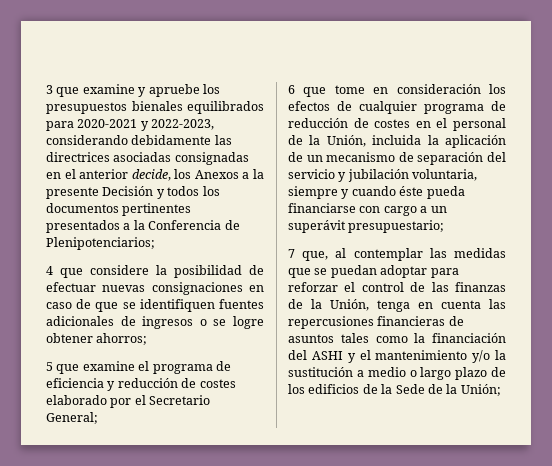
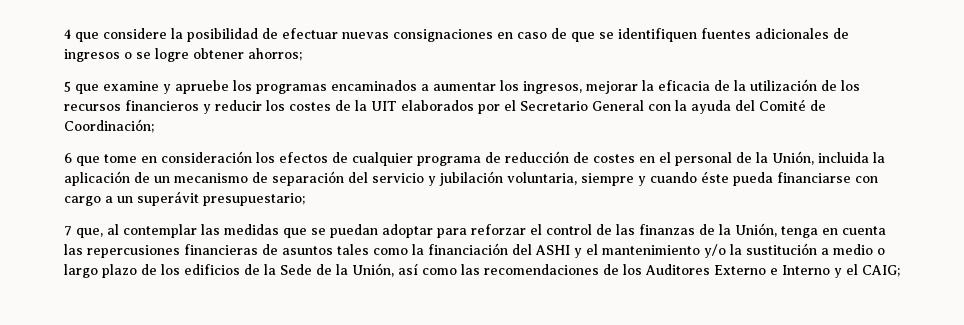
[46,84,220,97] [46,101,264,114] [46,119,215,131] [46,135,232,145] [46,152,249,165] [46,169,264,181] [46,186,220,199] [46,203,192,216] [46,220,240,233] [46,237,155,250] 3 que examine y apruebe los presupuestos bienales equilibrados para 2020-2021 y 2022-2023, considerando debidamente las directrices asociadas consignadas en el anterior decide, los Anexos a la presente Decisión y todos los documentos pertinentes presentados a la Conferencia de Plenipotenciarios; // -> (64, 34) none
[138,361,231,374] [46,378,236,391] [46,395,211,408] [46,412,98,424] el programa de eficiencia y reducción de costes elaborado por el Secretario General; -> [163,79,860,94] [64,99,826,114] [64,119,154,133] y apruebe los programas encaminados a aumentar los ingresos, mejorar la eficacia de la utilización de los recursos financieros y reducir los costes de la UIT elaborados por el Secretario General con la ayuda del Comité de Coordinación;
[460,384,501,396] Unión; -> [352,263,900,278] Unión, así como las recomendaciones de los Auditores Externo e Interno y el CAIG;

